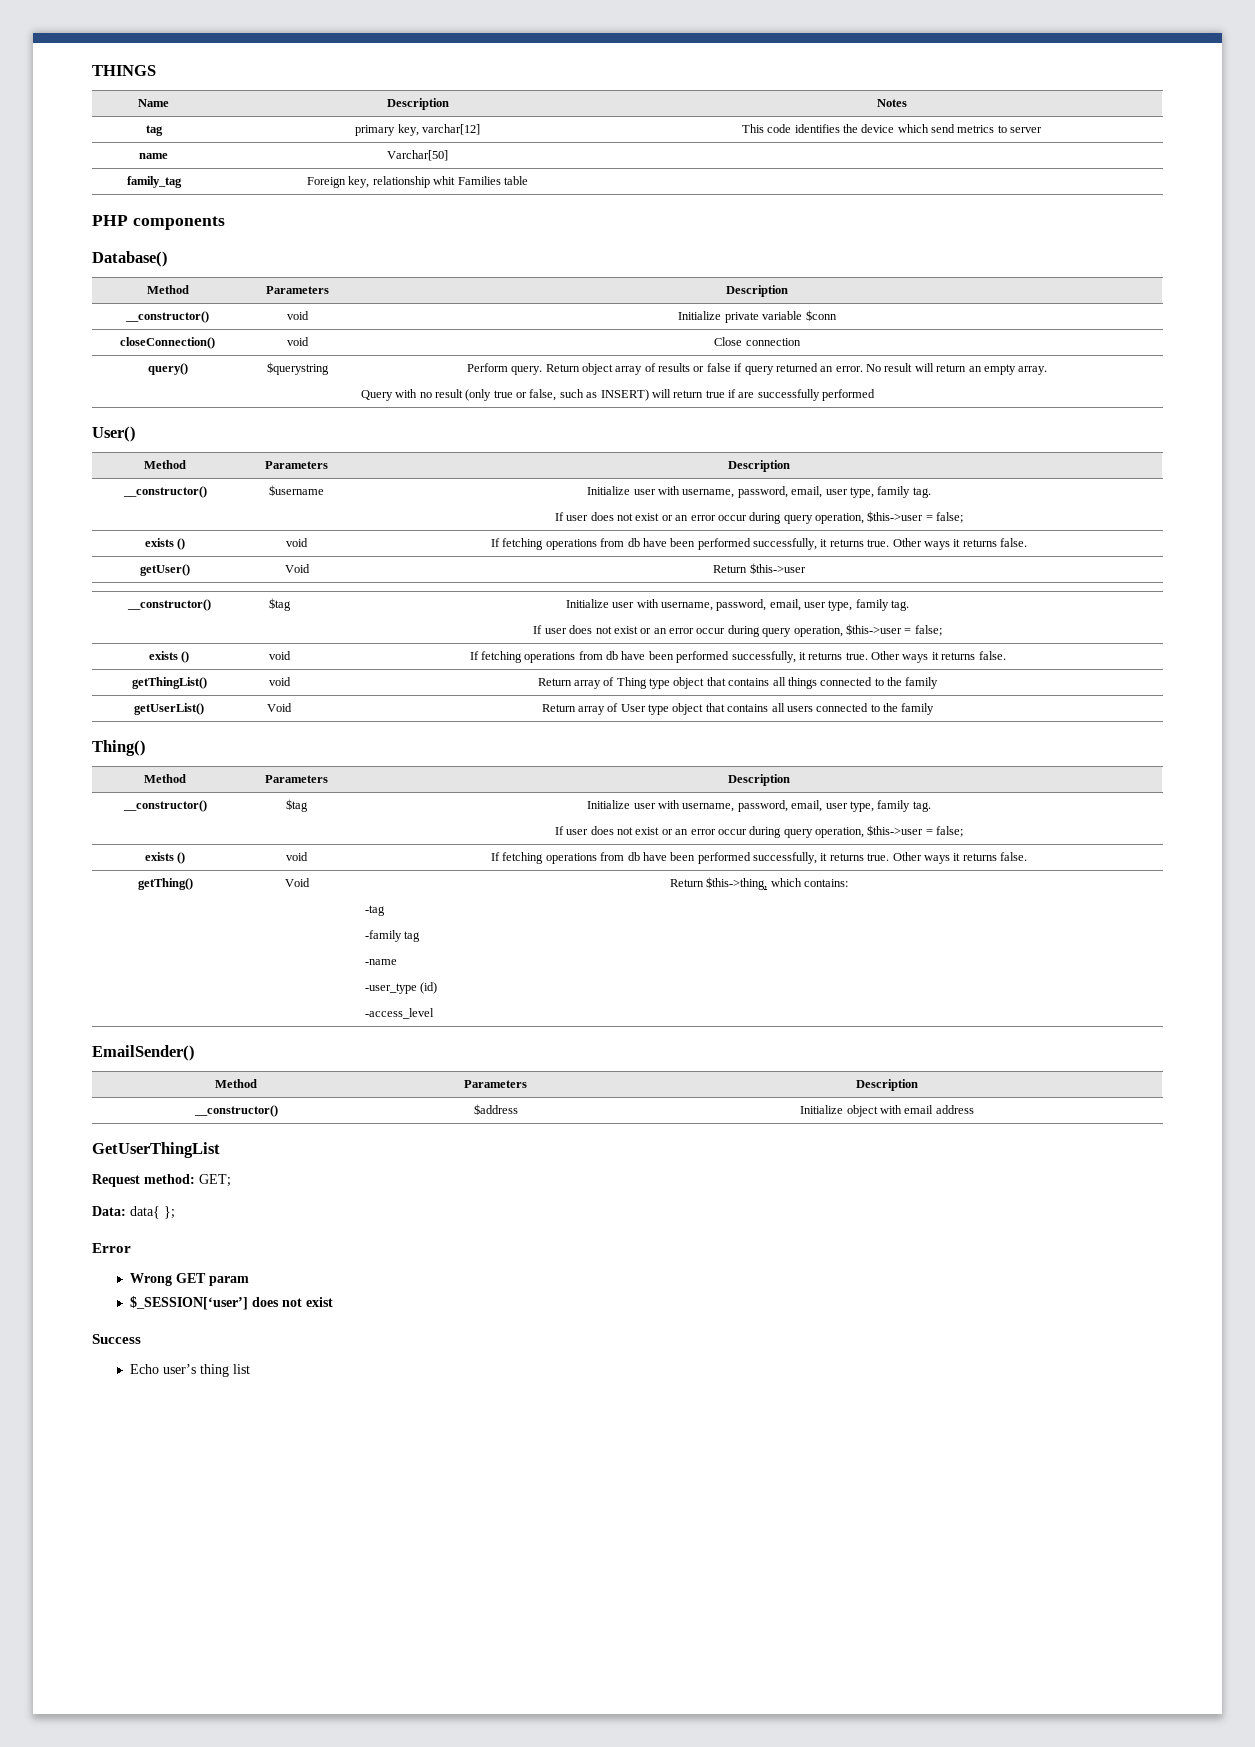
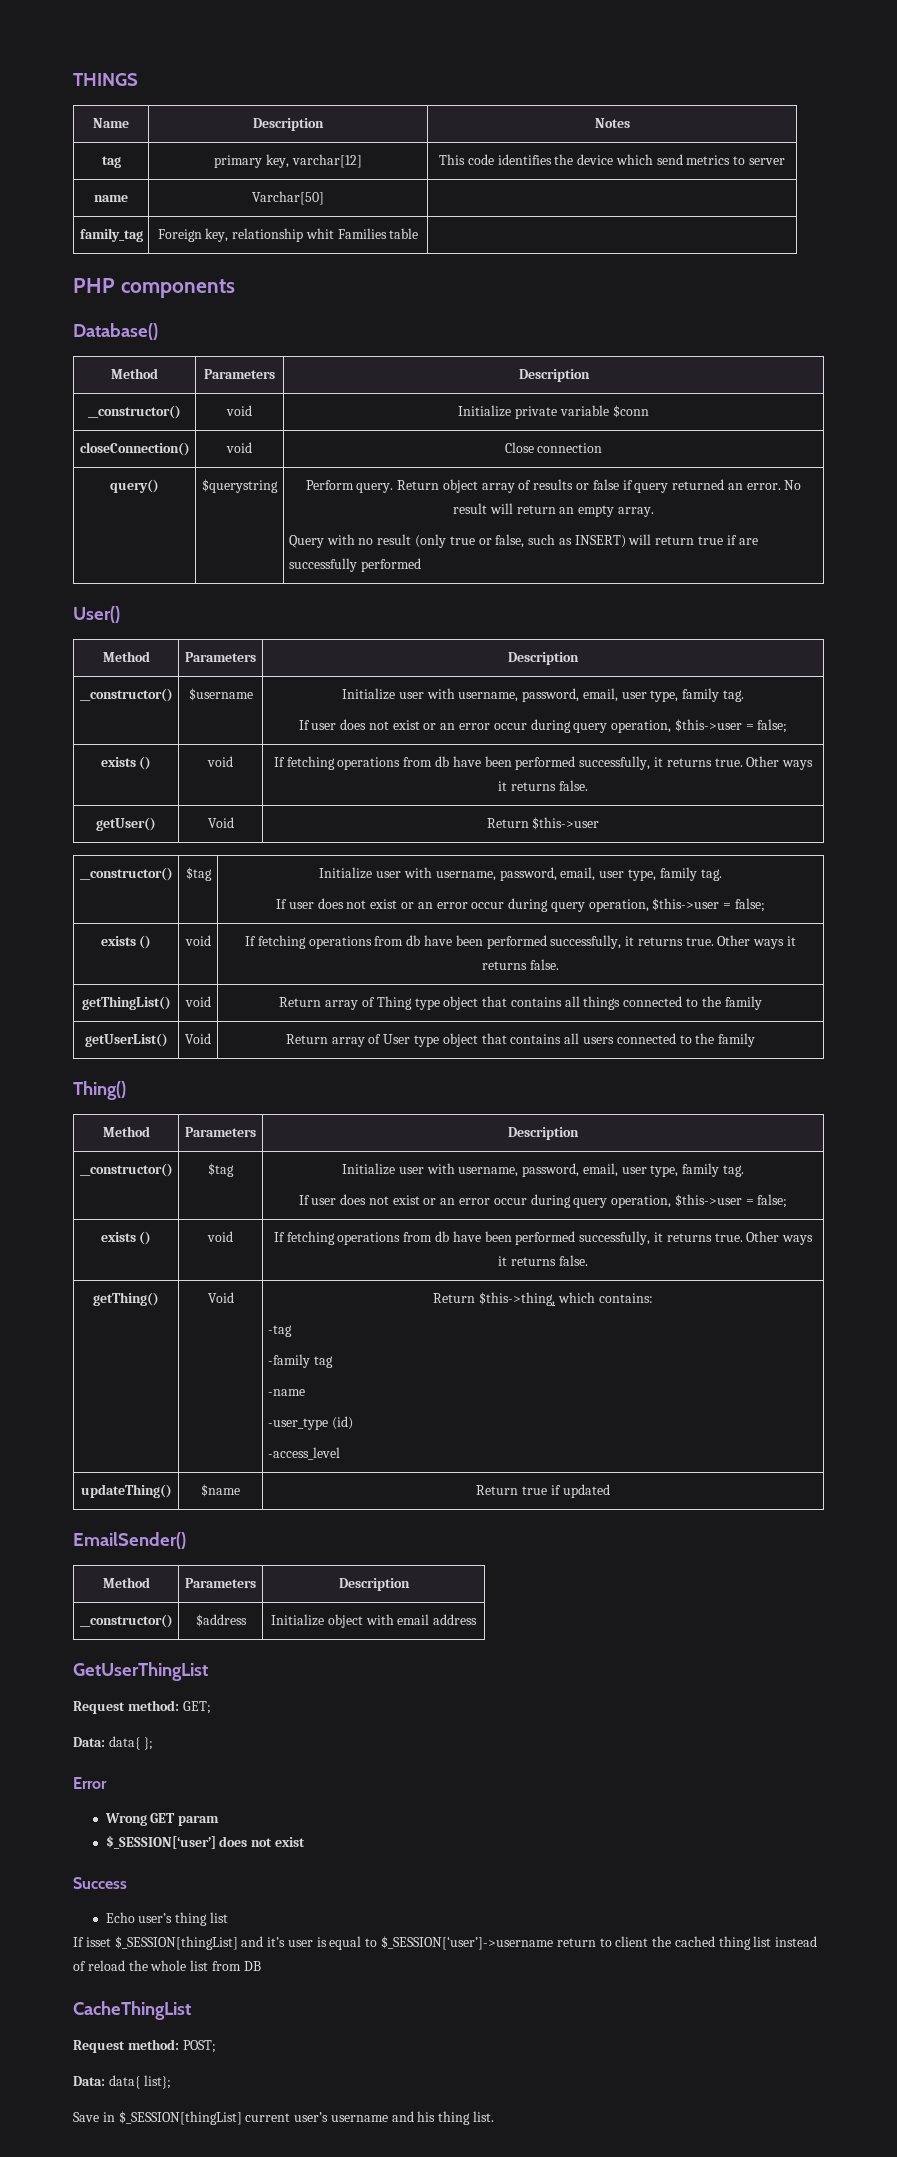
(434, 1013) none -> [80,1484,172,1498] [201,1484,240,1497] [476,1484,610,1498] // updateThing() | $name | Return true if updated
(250, 1369) none -> [73,1936,818,1950] [73,1960,261,1971] [73,2001,191,2020] [73,2039,216,2053] [73,2075,171,2089] [73,2111,495,2125] // If isset $_SESSION[thingList] and it’s user is equal to $_SESSION[‘user’]->username return to client the cached thing list instead of reload the whole list from DB // CacheThingList // Request method: POST; // Data: data{ list}; // Save in $_SESSION[thingList] current user’s username and his thing list.

